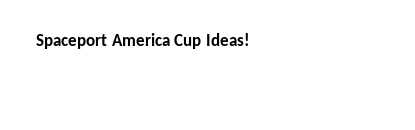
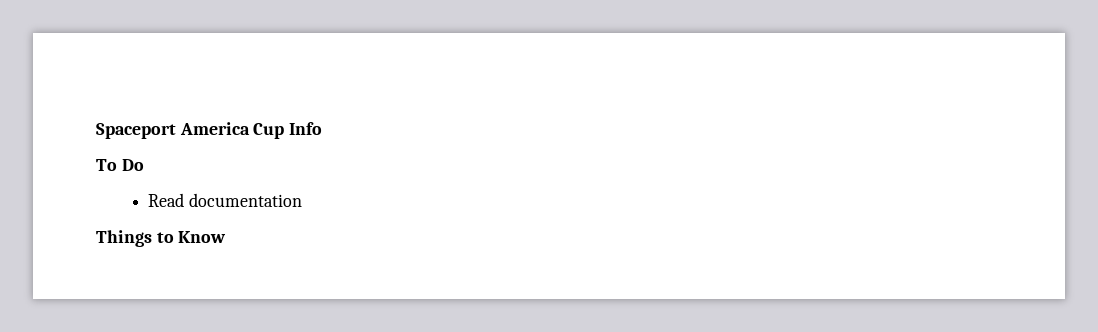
[205,33,250,46] Ideas! -> [289,122,323,135] [96,159,144,171] [148,193,302,207] [96,230,227,247] Info // To Do // Read documentation // Things to Know

